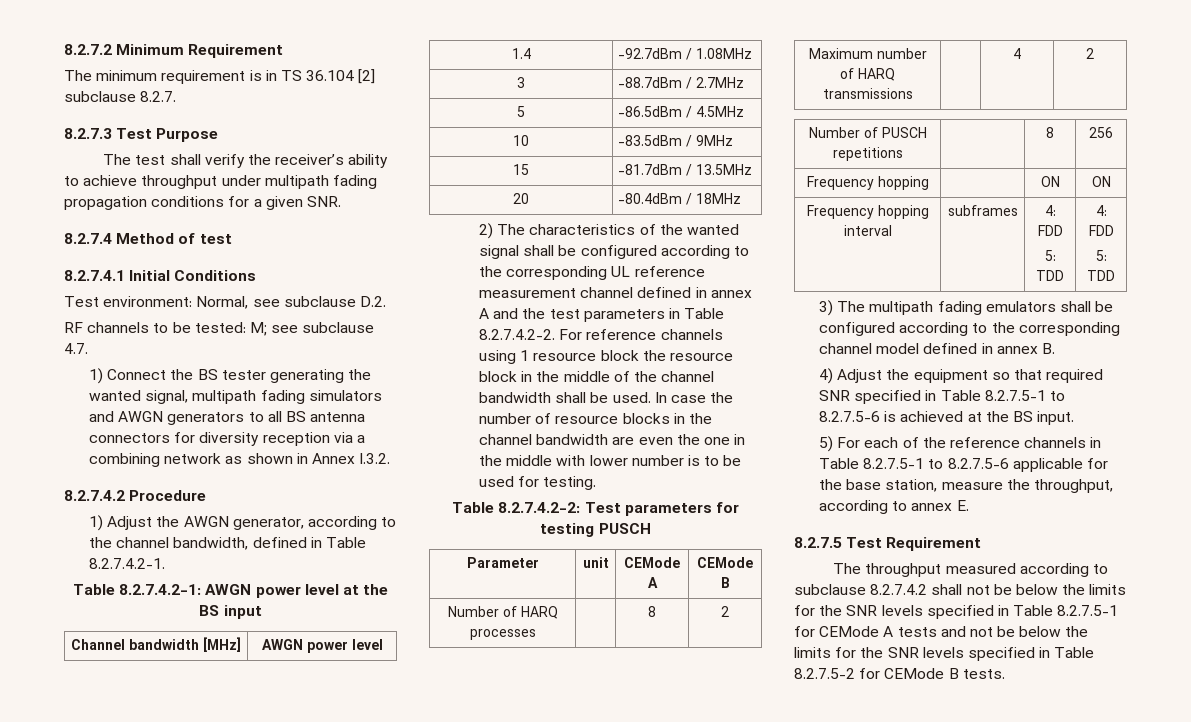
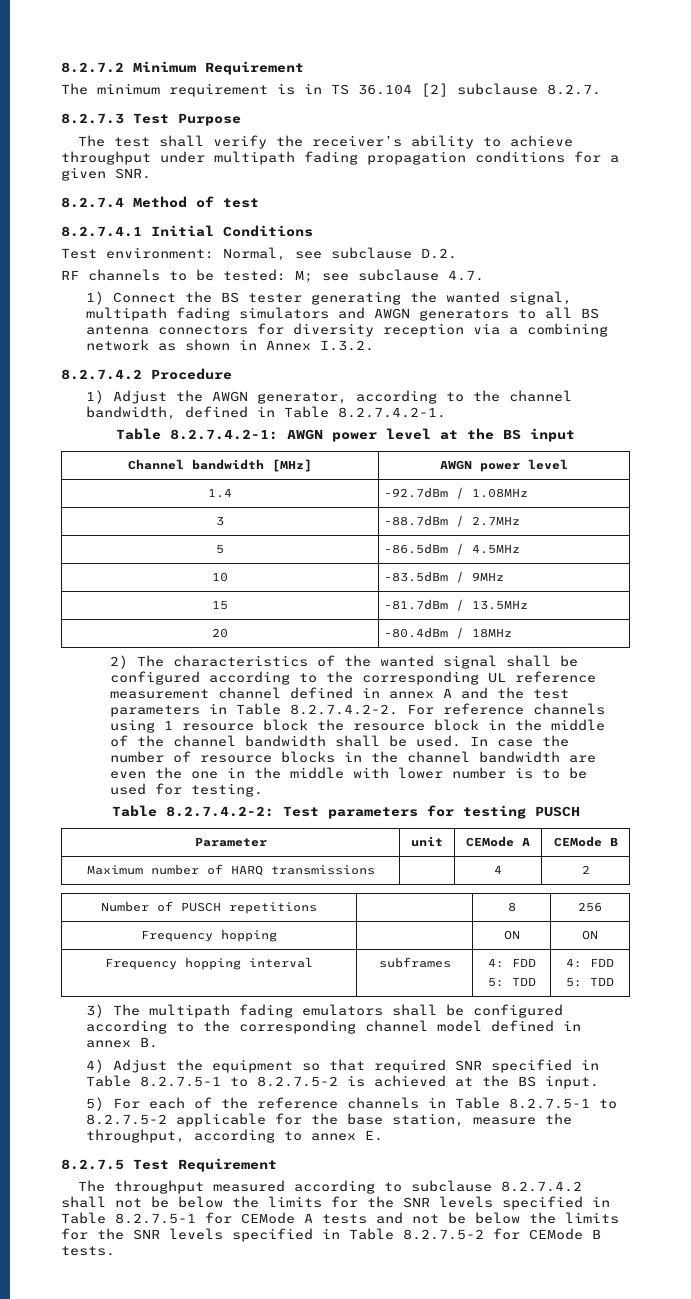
[447,606,558,619] [469,629,536,640] [648,606,656,617] [721,606,729,617] // Number of HARQ processes | | 8 | 2 -> (618, 841) none
[818,411,880,422] 8.2.7.5-6 -> [256,1076,338,1087] 8.2.7.5-2
[947,458,1009,469] 8.2.7.5-6 -> [85,1114,167,1125] 8.2.7.5-2

